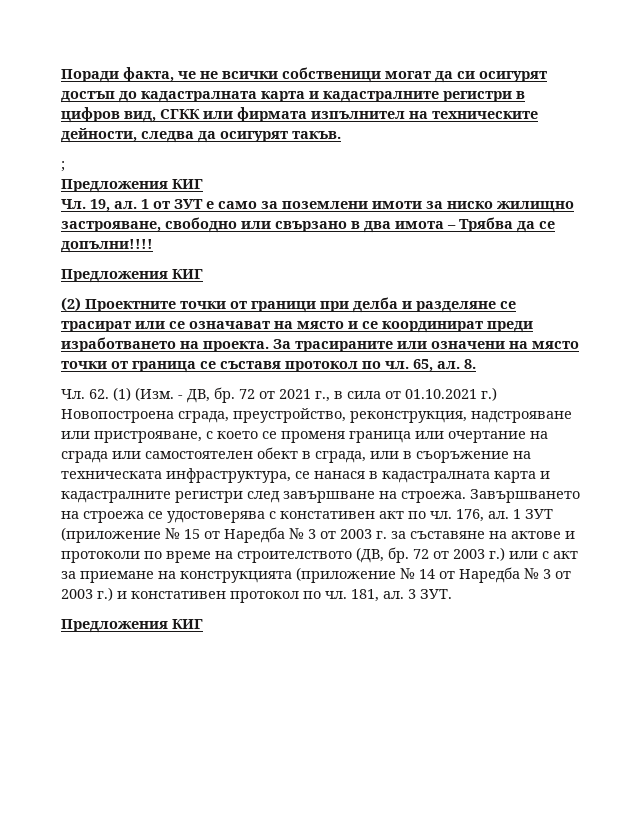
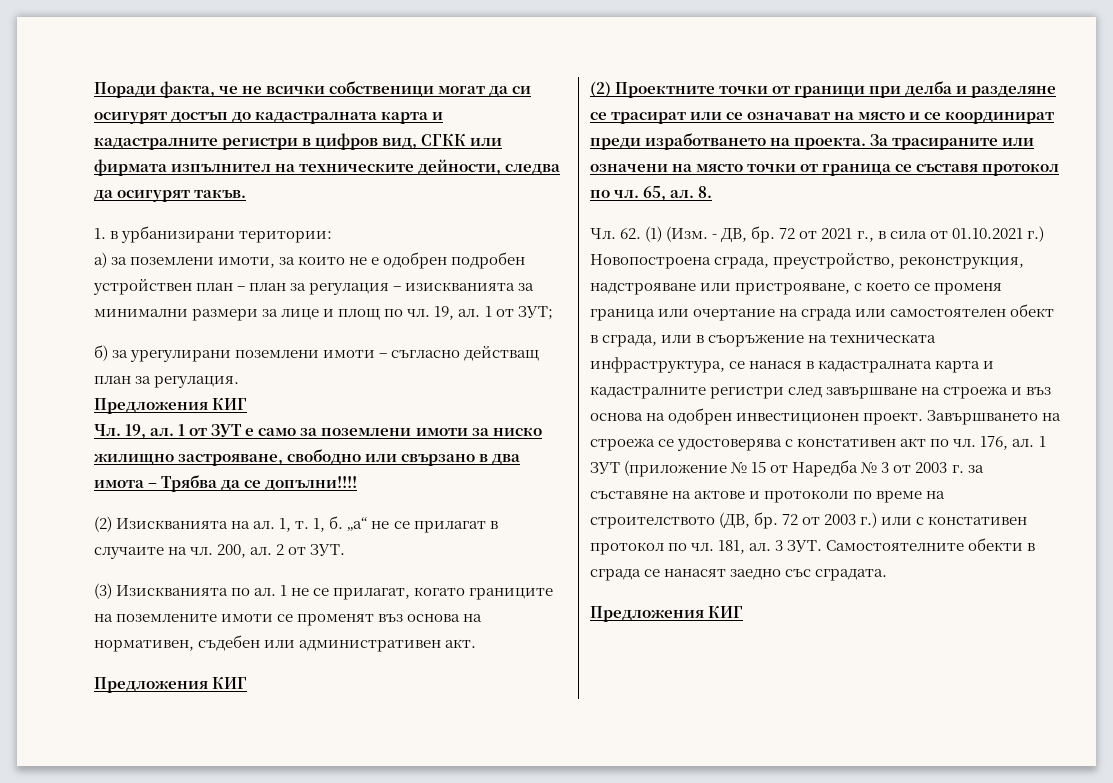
[61,161,65,172] ; -> [94,226,333,243] [94,252,526,269] [93,278,535,295] [94,306,553,321] [94,345,540,362] [94,376,240,388] 1. в урбанизирани територии: // а) за поземлени имоти, за които не е одобрен подробен устройствен план – план за регулация – изискванията за минимални размери за лице и площ по чл. 19, ал. 1 от ЗУТ; // б) за урегулирани поземлени имоти – съгласно действащ план за регулация.
(153, 246) none -> [94,516,498,533] [94,544,346,559] [94,583,554,600] [94,614,483,626] [94,635,477,652] // (2) Изискванията на ал. 1, т. 1, б. „а“ не се прилагат в случаите на чл. 200, ал. 2 от ЗУТ. // (3) Изискванията по ал. 1 не се прилагат, когато границите на поземлените имоти се променят въз основа на нормативен, съдебен или административен акт.
[401,491,466,503] строежа. -> [943,386,1052,399] [590,408,924,425] строежа и въз основа на одобрен инвестиционен проект.
[553,551,578,559] [61,567,571,583] [61,587,127,601] акт за приемане на конструкцията (приложение № 14 от Наредба № 3 от 2003 г.) и -> (925, 521) none
(452, 594) none -> [826,538,1036,551] [590,569,888,581] Самостоятелните обекти в сграда се нанасят заедно със сградата.

